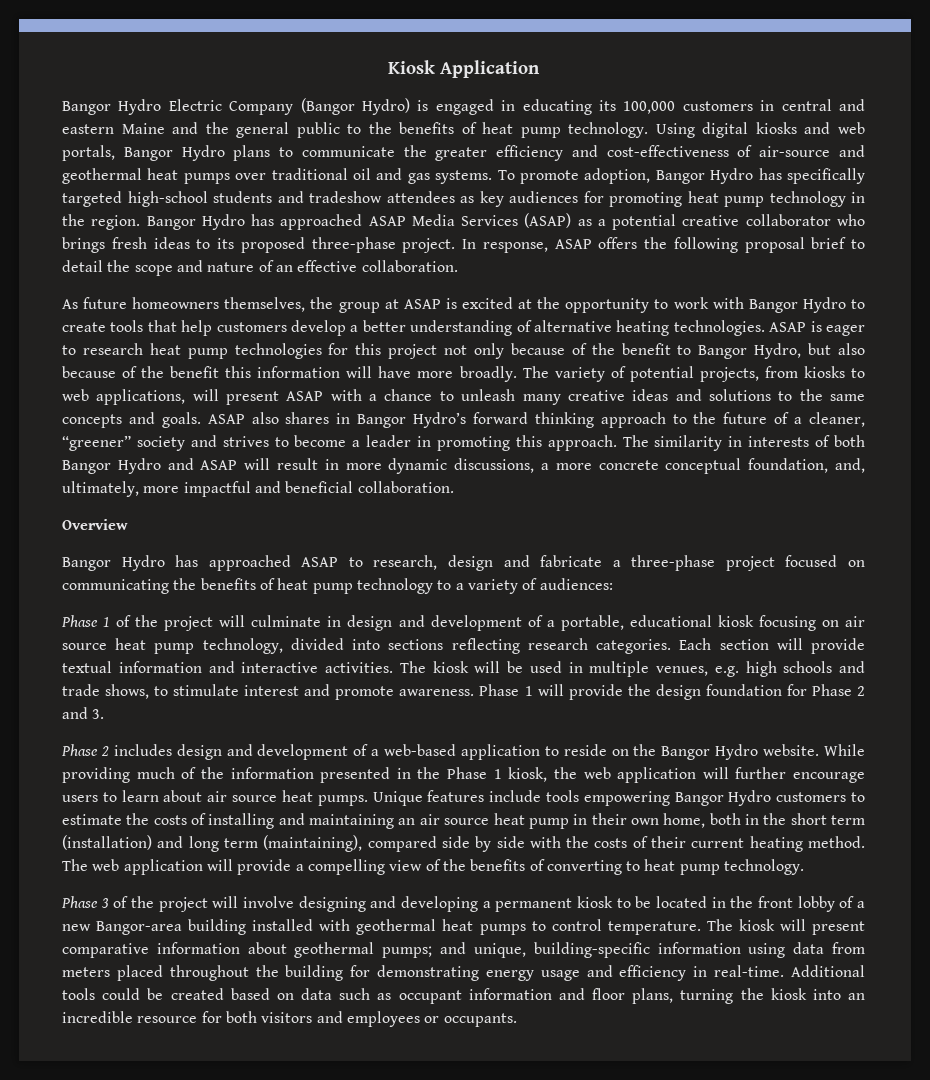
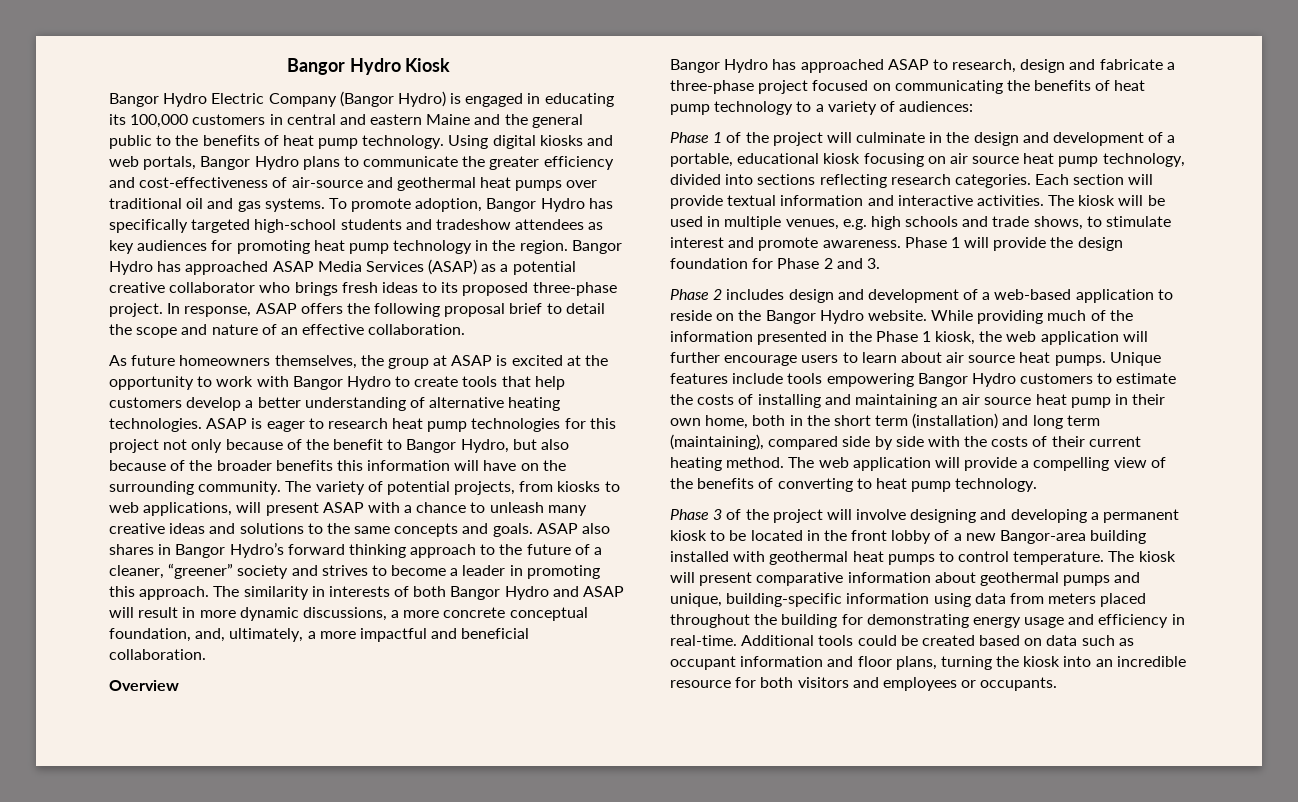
(388, 67) none -> [286,58,401,75] Bangor Hydro
[440,60,540,78] Application -> (451, 65) none
[170,366,220,378] benefit -> [216,460,333,471] broader benefits
[417,366,517,382] more broadly. -> [520,460,566,471] [109,481,282,495] on the surrounding community.
(139, 489) none -> [307,631,316,639] a
(342, 621) none -> [946,132,970,143] the
[382,946,433,958] pumps; -> [1063,575,1111,586] pumps

